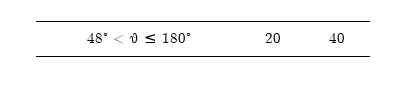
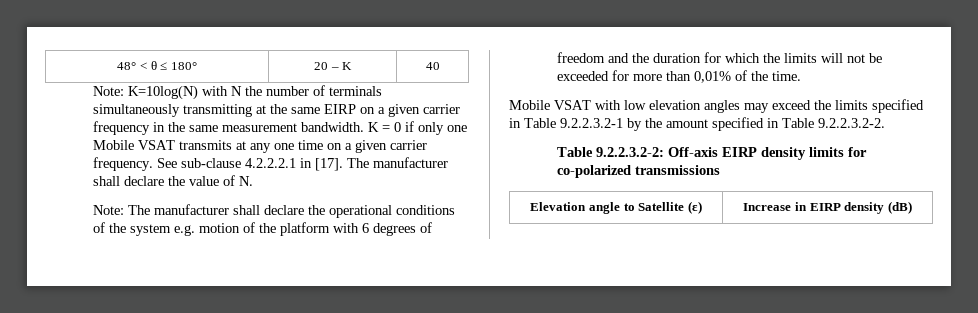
(281, 38) none -> [330,62,353,70] – K
(345, 38) none -> [92,85,382,100] [92,104,460,117] [92,121,467,135] [92,140,427,153] [92,157,448,171] [92,175,253,186] [92,204,455,218] [92,222,432,236] [556,52,882,63] [556,70,801,83] [509,99,924,113] [509,117,885,131] [556,147,867,160] [556,165,720,178] [530,201,702,214] [743,201,912,214] // Note: K=10log(N) with N the number of terminals simultaneously transmitting at the same EIRP on a given carrier frequency in the same measurement bandwidth. K = 0 if only one Mobile VSAT transmits at any one time on a given carrier frequency. See sub-clause 4.2.2.2.1 in [17]. The manufacturer shall declare the value of N. // Note: The manufacturer shall declare the operational conditions of the system e.g. motion of the platform with 6 degrees of freedom and the duration for which the limits will not be exceeded for more than 0,01% of the time. // Mobile VSAT with low elevation angles may exceed the limits specified in Table 9.2.2.3.2-1 by the amount specified in Table 9.2.2.3.2-2. // Table 9.2.2.3.2-2: Off-axis EIRP density limits for co-polarized transmissions // Elevation angle to Satellite (ε) | Increase in EIRP density (dB)

